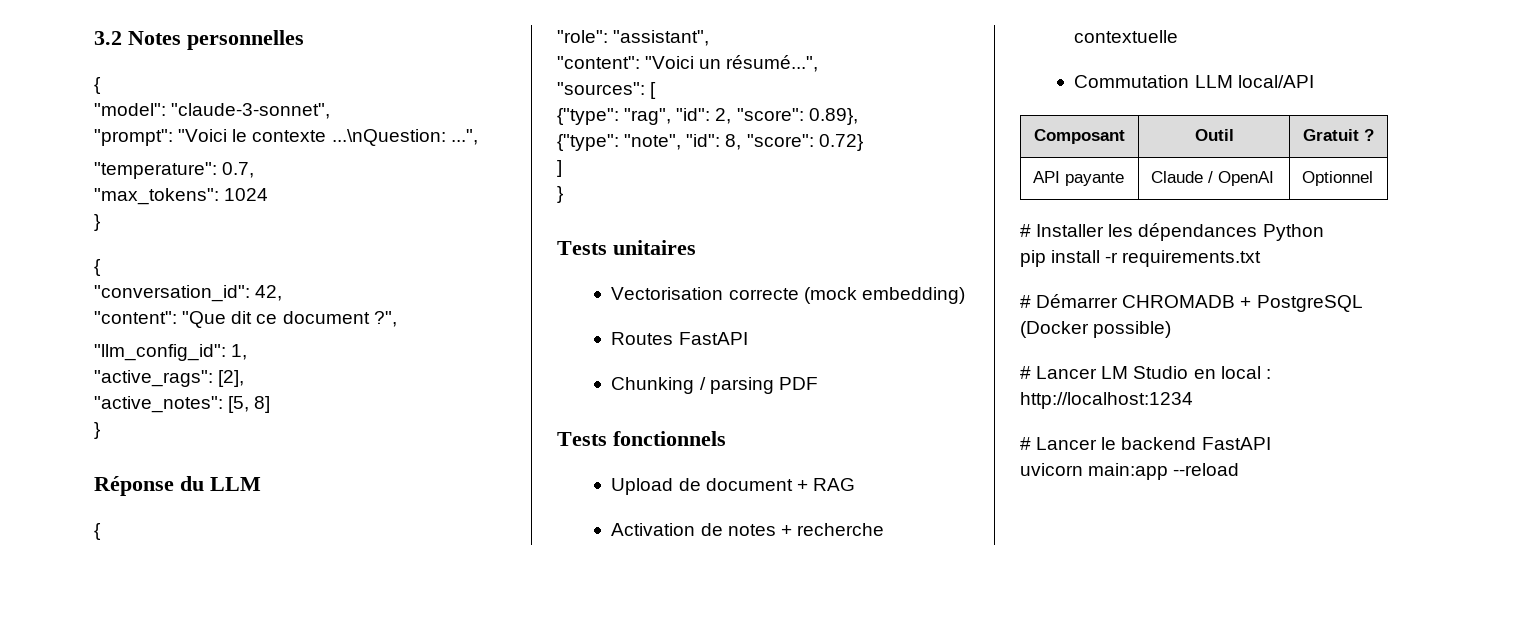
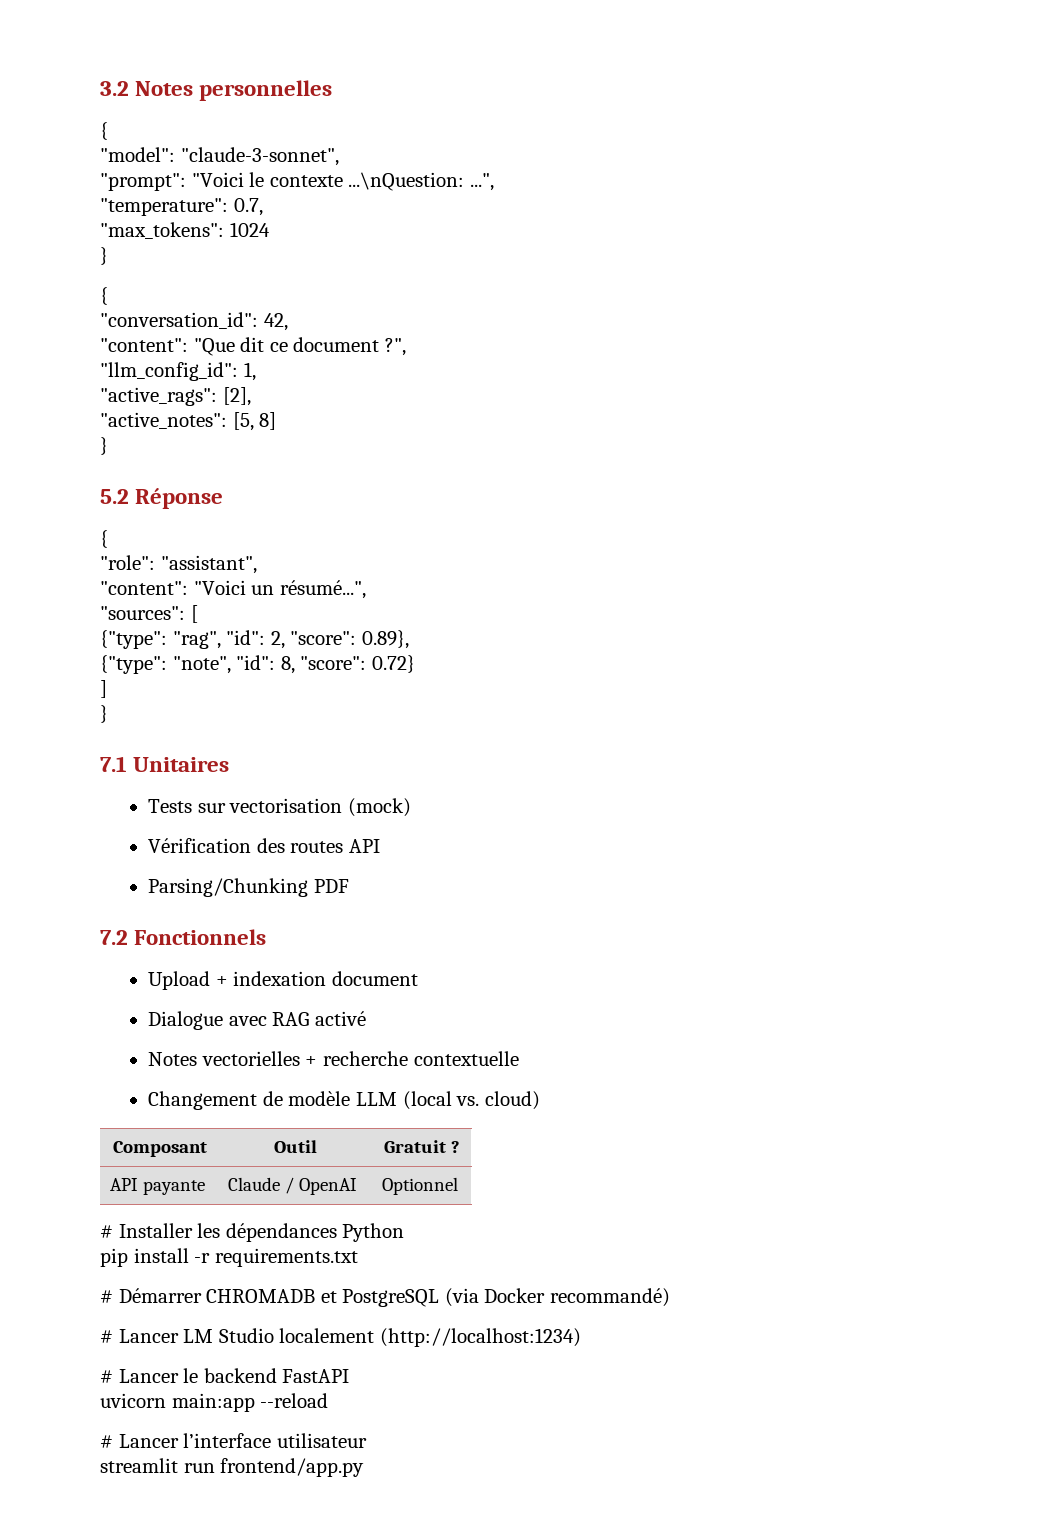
(100, 430) none -> [100,489,129,504] 5.2
[180,476,261,491] du LLM -> (224, 498) none
[557,240,696,255] [611,287,965,304] [611,332,748,345] [611,377,774,394] // Tests unitaires // Vectorisation correcte (mock embedding) // Routes FastAPI // Chunking / parsing -> [100,756,230,772] [148,798,411,817] [148,838,380,853] [148,878,309,897] // 7.1 Unitaires // Tests sur vectorisation (mock) // Vérification des routes API // Parsing/Chunking
[557,431,726,446] Tests fonctionnels -> [100,929,267,945] 7.2 Fonctionnels
[678,478,808,491] de document + -> [215,971,418,986] [148,1011,267,1030] + indexation document // Dialogue avec
[611,523,776,536] // Activation de notes -> [314,1011,366,1026] [148,1051,300,1066] activé // Notes vectorielles
[1074,75,1314,88] Commutation LLM local/API -> [148,1091,540,1110] Changement de modèle LLM (local vs. cloud)
[1240,295,1363,312] [1020,321,1172,338] + PostgreSQL (Docker possible) -> [320,1288,670,1307] et PostgreSQL (via Docker recommandé)
[1193,366,1271,379] [1020,392,1193,409] en local : http://localhost:1234 -> [279,1328,581,1347] localement (http://localhost:1234)
(1240, 469) none -> [100,1433,367,1448] [100,1458,365,1477] // # Lancer l’interface utilisateur // streamlit run frontend/app.py

